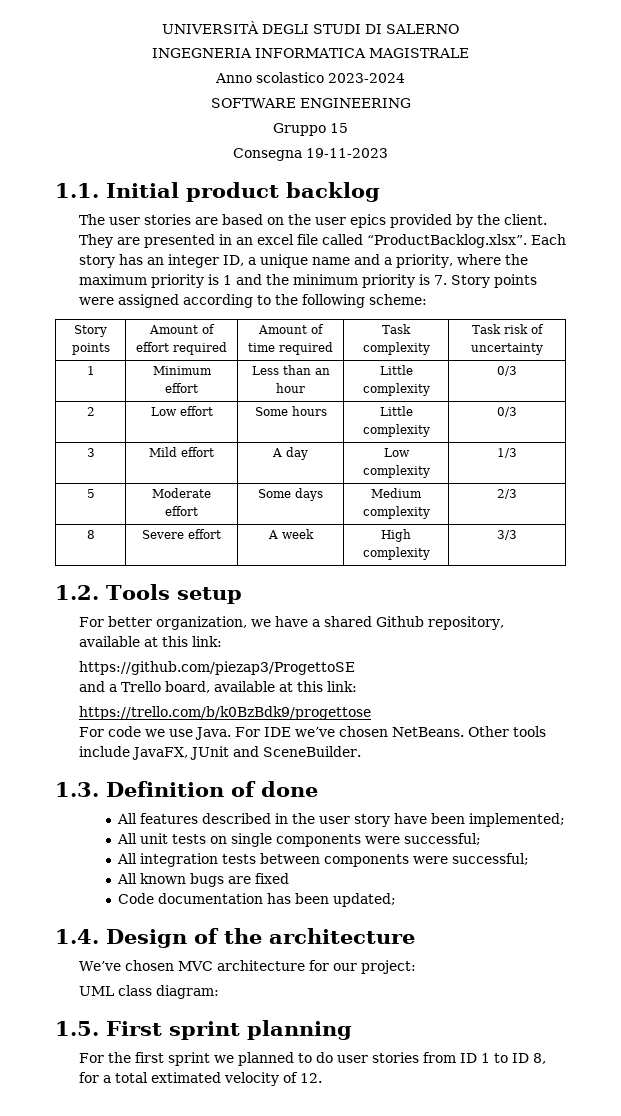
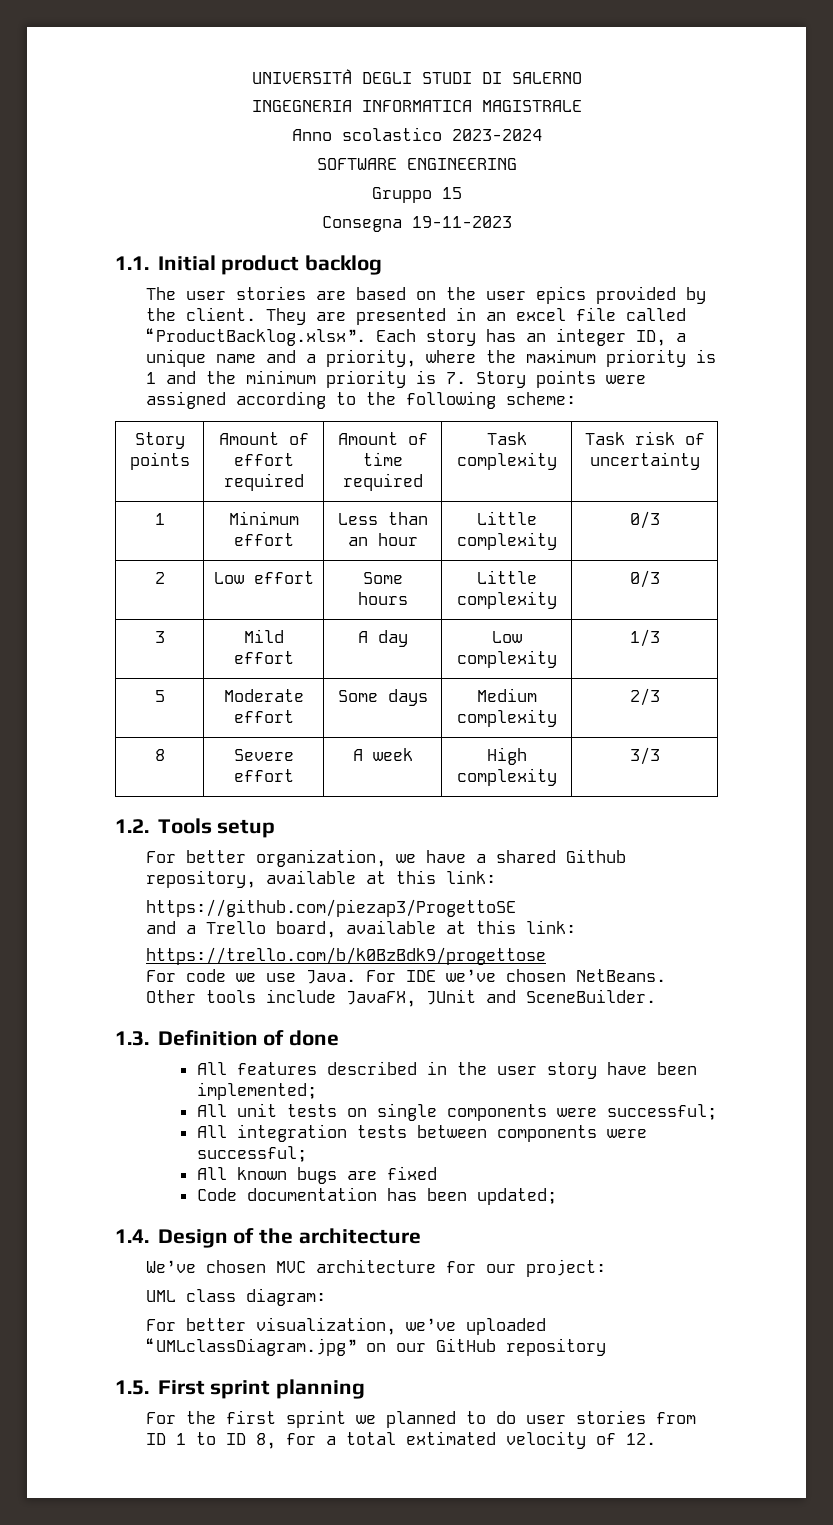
(219, 992) none -> [146,1317,547,1335] [146,1338,607,1356] // For better visualization, we’ve uploaded “UMLclassDiagram.jpg” on our GitHub repository

